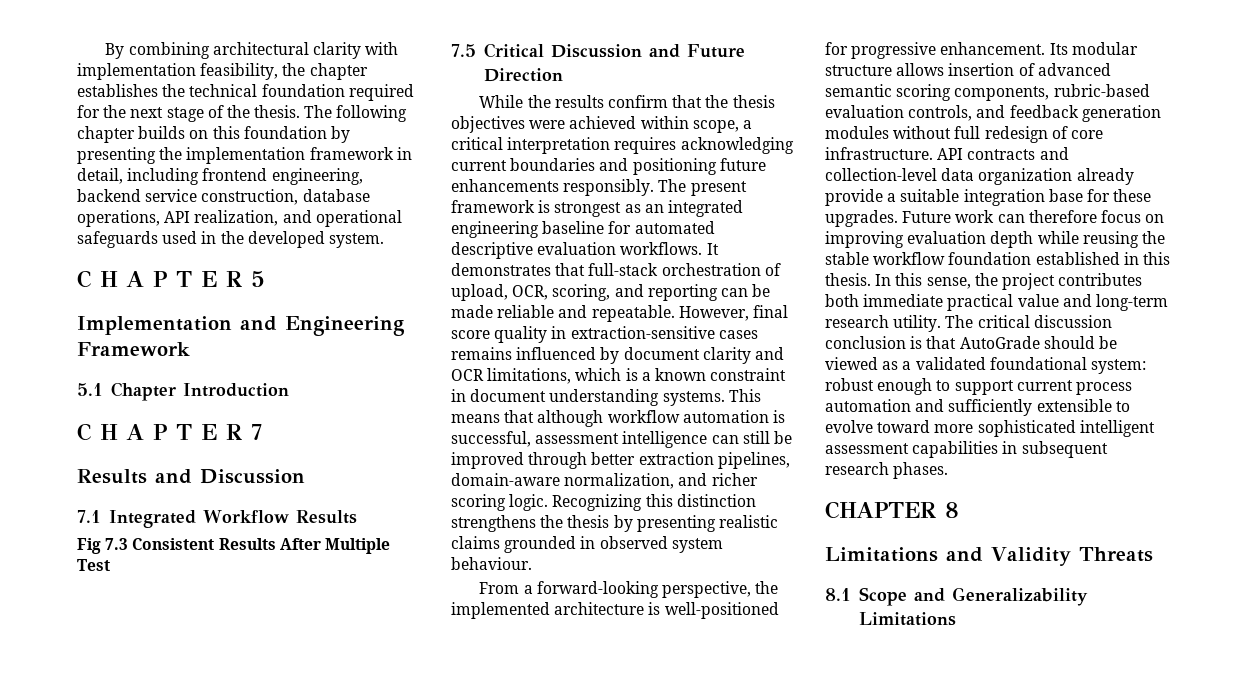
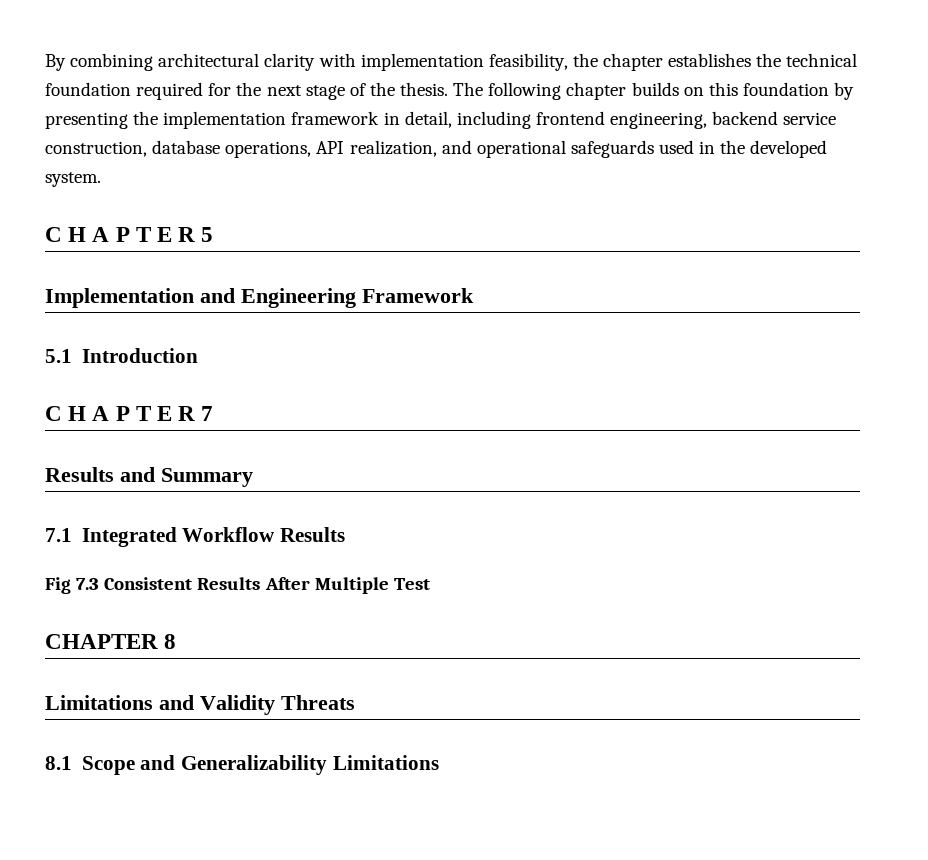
[110,382,176,401] Chapter -> (72, 356) none
[200,469,305,484] Discussion -> [161,468,253,487] Summary
[451,43,745,58] [483,68,563,82] [479,95,775,108] [451,116,752,133] [451,137,794,154] [451,158,766,175] [451,179,747,196] [451,200,743,217] [451,221,715,238] [451,242,719,259] [451,263,781,276] [451,284,771,301] [451,305,788,322] [451,326,758,343] [451,347,784,364] [451,368,787,384] [451,389,761,406] [451,410,785,427] [451,431,792,448] [451,452,790,469] [451,473,758,489] [451,494,756,511] [451,515,778,532] [451,536,723,553] [451,557,532,570] [479,581,779,598] [451,602,779,619] [825,42,1138,59] [825,63,1111,76] [825,84,1150,101] [825,105,1161,122] [825,126,1103,143] [825,147,1069,160] [825,168,1134,185] [825,189,1152,206] [825,210,1165,227] [825,231,1165,248] [825,252,1170,265] [825,273,1143,290] [825,294,1168,311] [825,315,1112,332] [825,336,1117,349] [825,357,1146,374] [825,378,1132,395] [825,399,1130,416] [825,420,1155,437] [825,441,1108,458] [825,462,949,479] // 7.5 Critical Discussion and Future Direction // While the results confirm that the thesis objectives were achieved within scope, a critical interpretation requires acknowledging current boundaries and positioning future enhancements responsibly. The present framework is strongest as an integrated engineering baseline for automated descriptive evaluation workflows. It demonstrates that full-stack orchestration of upload, OCR, scoring, and reporting can be made reliable and repeatable. However, final score quality in extraction-sensitive cases remains influenced by document clarity and OCR limitations, which is a known constraint in document understanding systems. This means that although workflow automation is successful, assessment intelligence can still be improved through better extraction pipelines, domain-aware normalization, and richer scoring logic. Recognizing this distinction strengthens the thesis by presenting realistic claims grounded in observed system behaviour. // From a forward-looking perspective, the implemented architecture is well-positioned for progressive enhancement. Its modular structure allows insertion of advanced semantic scoring components, rubric-based evaluation controls, and feedback generation modules without full redesign of core infrastructure. API contracts and collection-level data organization already provide a suitable integration base for these upgrades. Future work can therefore focus on improving evaluation depth while reusing the stable workflow foundation established in this thesis. In this sense, the project contributes both immediate practical value and long-term research utility. The critical discussion conclusion is that AutoGrade should be viewed as a validated foundational system: robust enough to support current process automation and sufficiently extensible to evolve toward more sophisticated intelligent assessment capabilities in subsequent research phases. -> (430, 584) none

